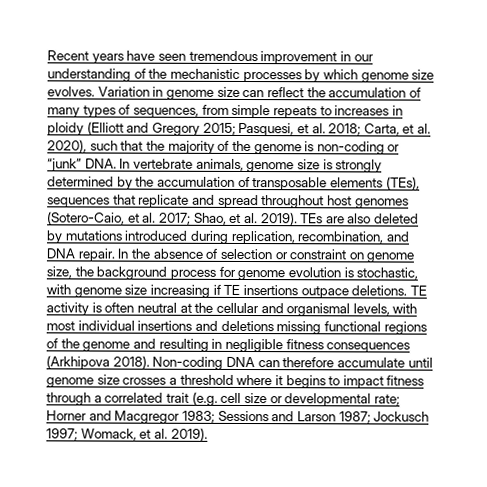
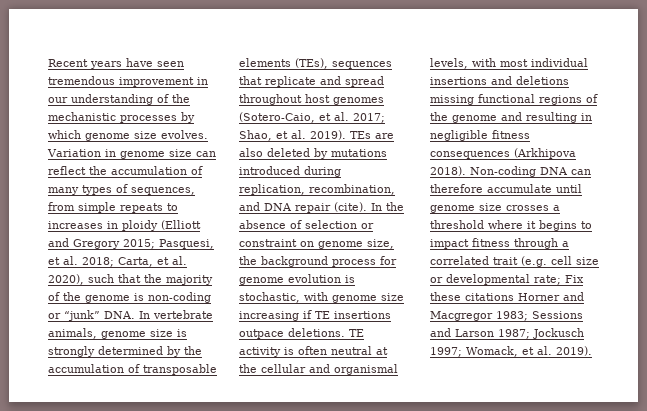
[77,248,115,262] repair. -> [295,202,367,213] repair (cite).
(400, 400) none -> [565,275,584,283] [430,292,514,301] Fix these citations

